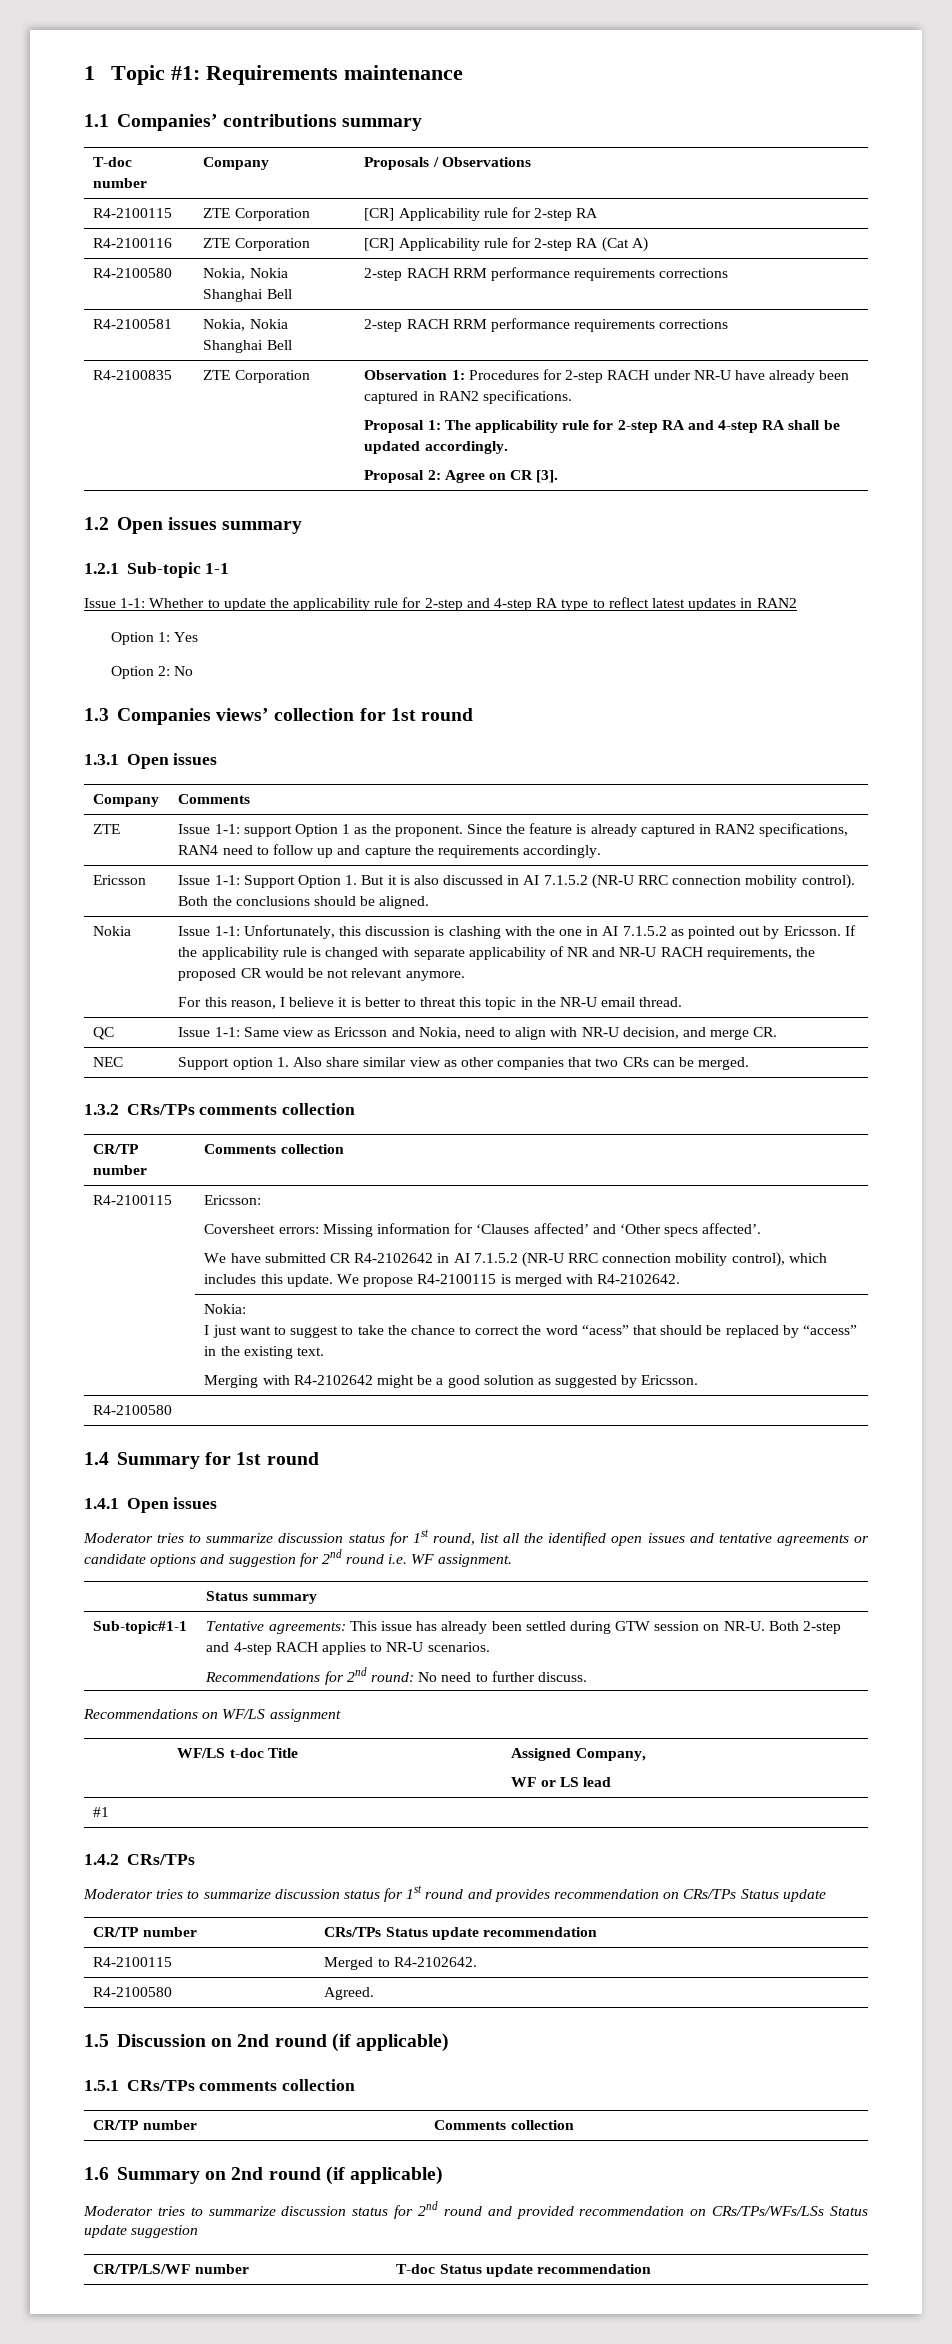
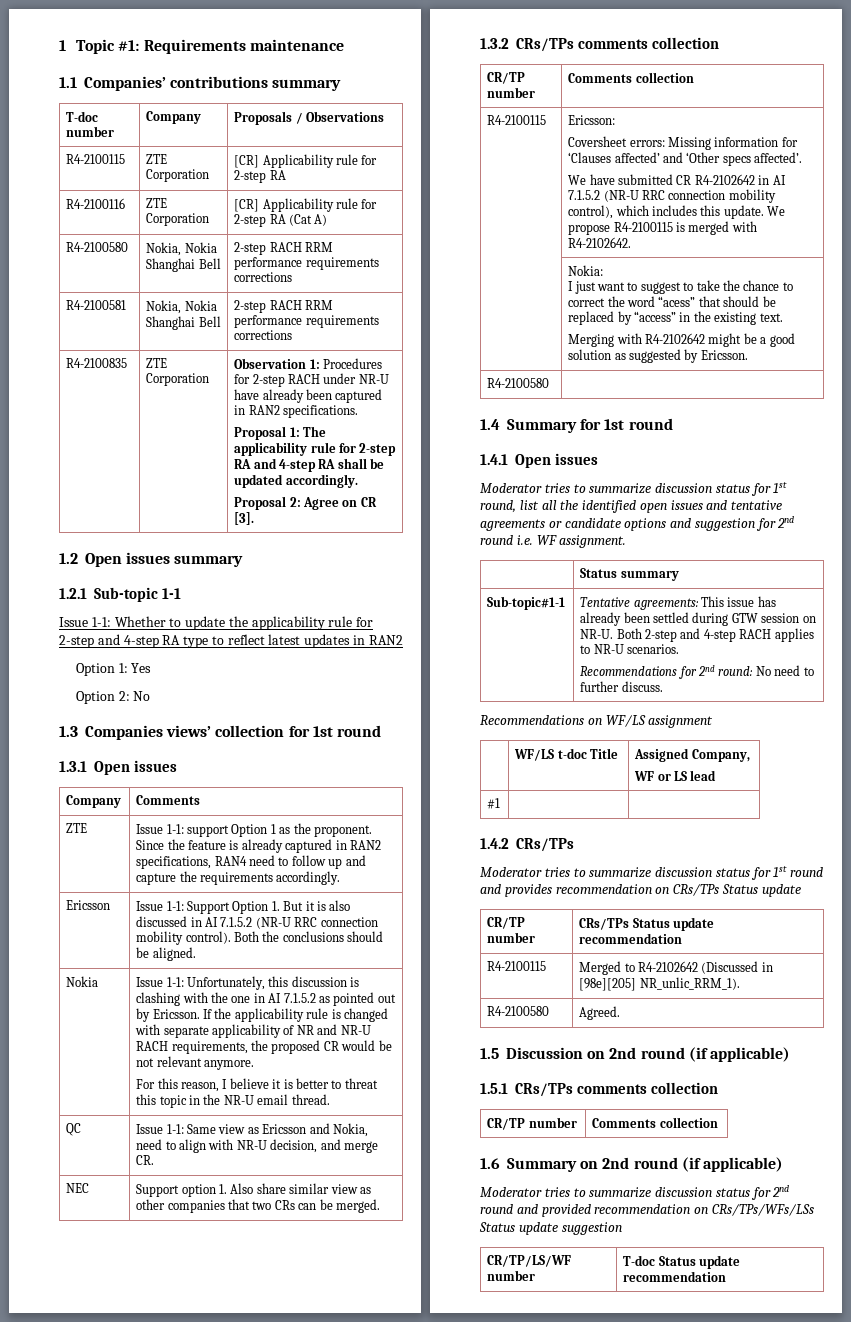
[393,1957,477,1967] R4-2102642. -> [638,961,773,974] [579,977,740,991] R4-2102642 (Discussed in [98e][205] NR_unlic_RRM_1).

